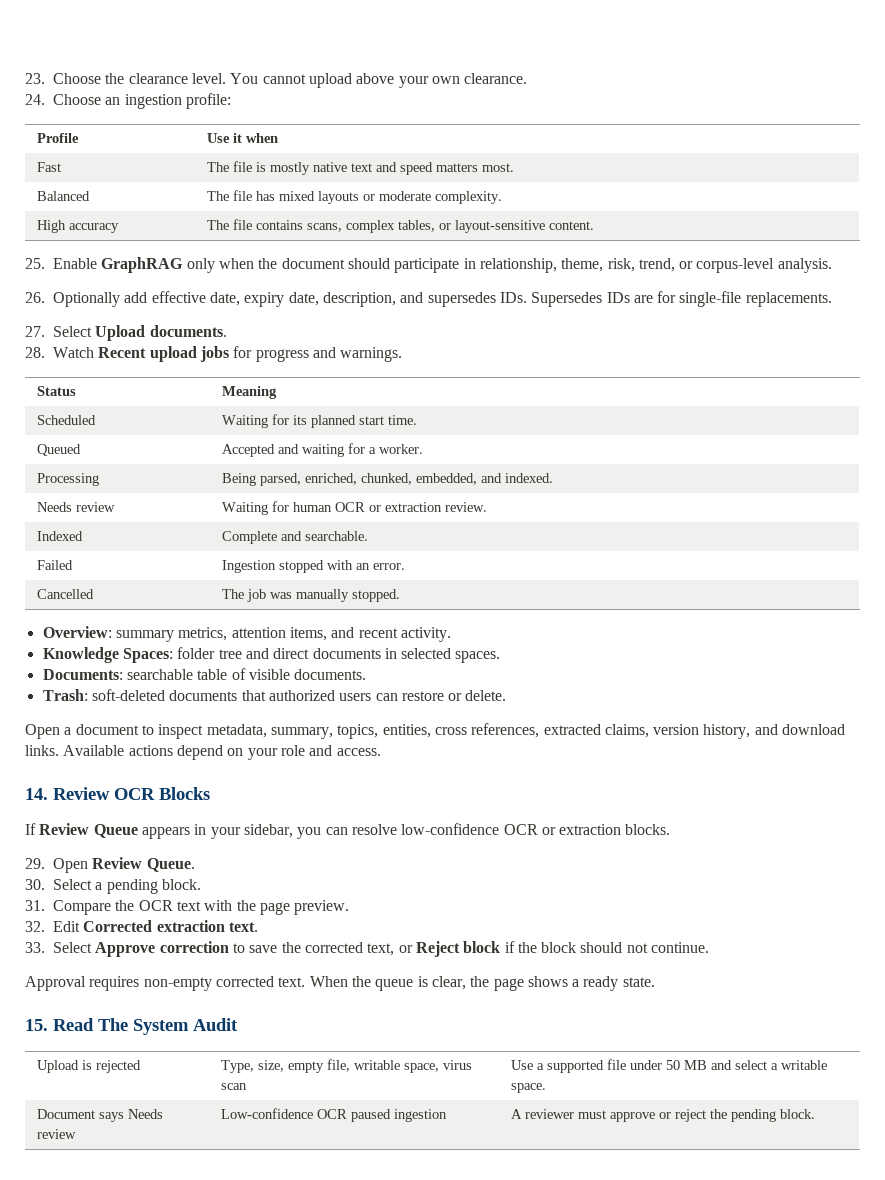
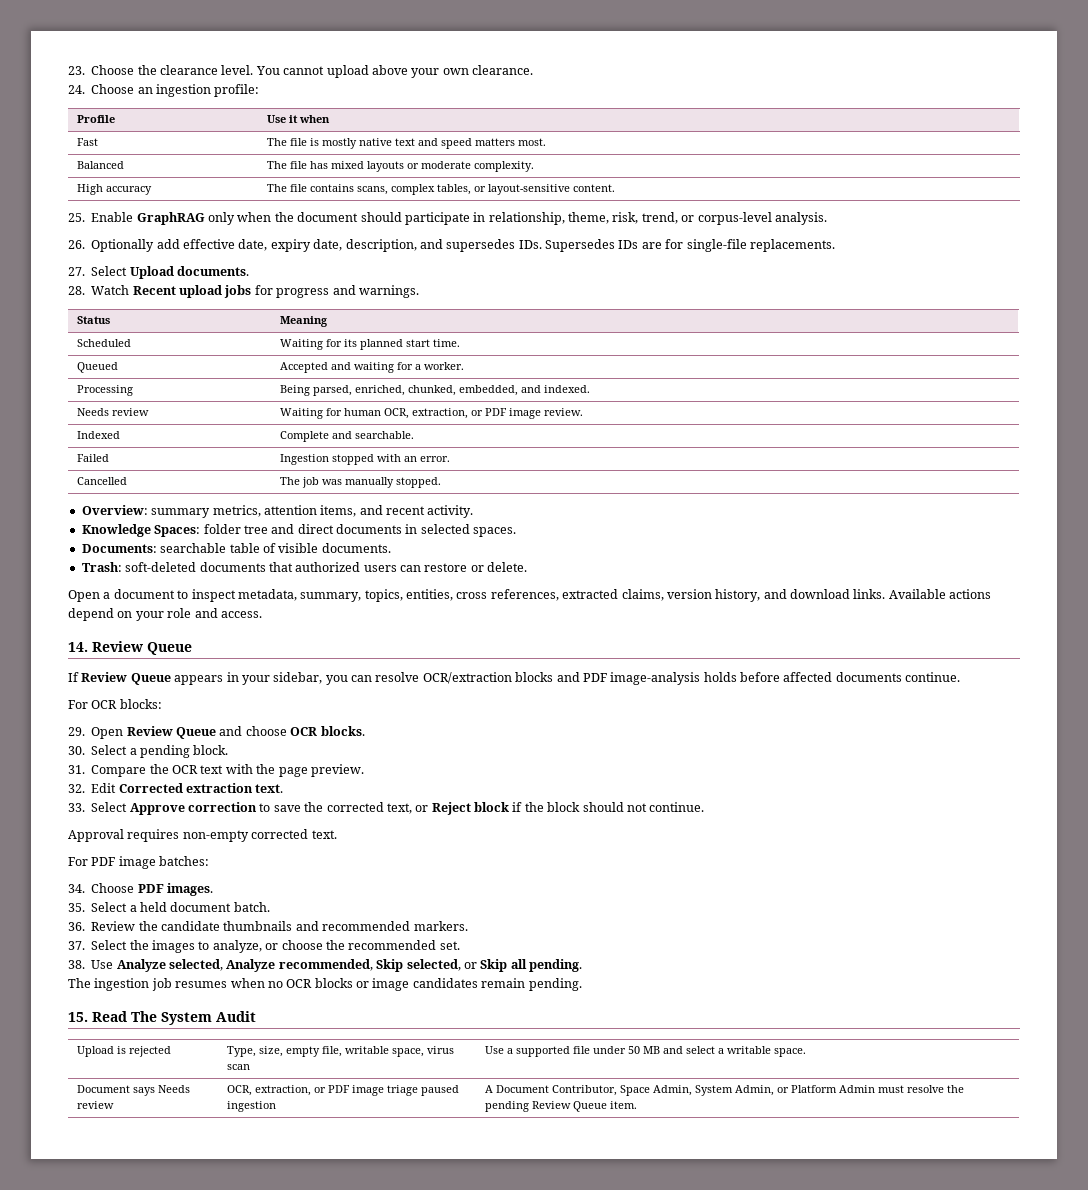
[335,502,443,512] OCR or extraction -> [383,408,541,419] OCR, extraction, or PDF image
[114,787,210,800] OCR Blocks -> [147,642,192,655] Queue
[401,823,671,835] [25,857,195,873] low-confidence OCR or extraction blocks. // 29. Open Review Queue. -> [422,672,961,685] [68,699,162,709] [68,726,365,739] OCR/extraction blocks and PDF image-analysis holds before affected documents continue. // For OCR blocks: // 29. Open Review Queue and choose OCR blocks.
[309,976,655,991] When the queue is clear, the page shows a ready state. -> [68,856,210,869] [68,883,213,896] [68,902,270,912] [68,921,468,931] [68,940,460,953] [68,959,582,972] [68,978,582,991] // For PDF image batches: // 34. Choose PDF images. // 35. Select a held document batch. // 36. Review the candidate thumbnails and recommended markers. // 37. Select the images to analyze, or choose the recommended set. // 38. Use Analyze selected, Analyze recommended, Skip selected, or Skip all pending. // The ingestion job resumes when no OCR blocks or image candidates remain pending.
[221,1108,448,1122] [511,1109,816,1122] Low-confidence OCR paused ingestion | A reviewer must approve or reject the pending block. -> [226,1085,459,1096] [226,1101,276,1112] [484,1085,964,1096] [484,1101,637,1112] OCR, extraction, or PDF image triage paused ingestion | A Document Contributor, Space Admin, System Admin, or Platform Admin must resolve the pending Review Queue item.

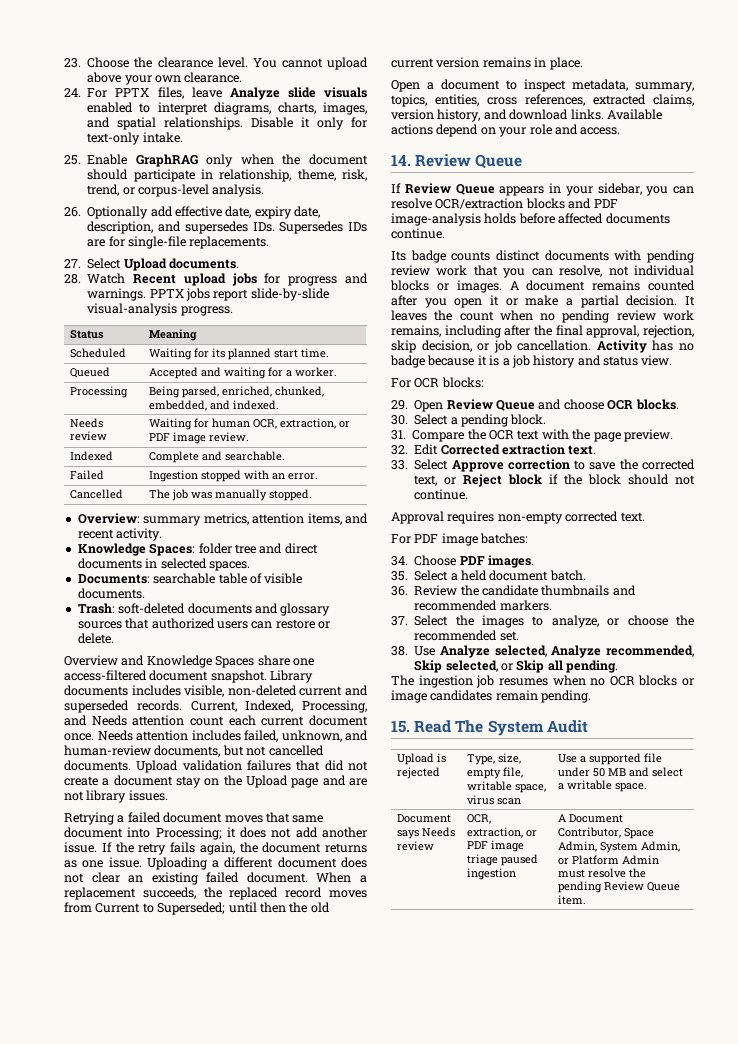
[91,84,260,97] [76,115,115,123] [266,115,330,123] [76,138,98,146] [266,138,546,149] [76,161,124,169] [266,161,534,172] [76,184,152,195] [266,184,615,195] Choose an ingestion profile: // Profile | Use it when // Fast | The file is mostly native text and speed matters most. // Balanced | The file has mixed layouts or moderate complexity. // High accuracy | The file contains scans, complex tables, or layout-sensitive content. -> [87,87,367,100] [87,102,367,115] [87,117,368,130] [87,132,183,145] For PPTX files, leave Analyze slide visuals enabled to interpret diagrams, charts, images, and spatial relationships. Disable it only for text-only intake.
(419, 291) none -> [149,288,329,301] [87,303,233,316] PPTX jobs report slide-by-slide visual-analysis progress.
(266, 567) none -> [254,603,331,616] [77,621,122,629] and glossary sources
(528, 567) none -> [64,655,314,668] [64,670,314,683] [64,685,368,697] [64,700,367,713] [64,715,368,726] [64,730,368,742] [64,745,324,757] [64,760,368,773] [64,775,367,788] [64,790,168,803] [64,812,324,825] [64,827,367,840] [64,842,367,855] [64,857,367,870] [64,872,367,885] [64,887,368,900] [64,902,330,915] [391,57,583,70] // Overview and Knowledge Spaces share one access-filtered document snapshot. Library documents includes visible, non-deleted current and superseded records. Current, Indexed, Processing, and Needs attention count each current document once. Needs attention includes failed, unknown, and human-review documents, but not cancelled documents. Upload validation failures that did not create a document stay on the Upload page and are not library issues. // Retrying a failed document moves that same document into Processing; it does not add another issue. If the retry fails again, the document returns as one issue. Uploading a different document does not clear an existing failed document. When a replacement succeeds, the replaced record moves from Current to Superseded; until then the old current version remains in place.
(961, 677) none -> [391,250,694,263] [391,265,694,278] [390,280,695,293] [391,295,695,308] [391,310,694,323] [391,325,694,338] [391,340,694,353] [390,355,673,368] // Its badge counts distinct documents with pending review work that you can resolve, not individual blocks or images. A document remains counted after you open it or make a partial decision. It leaves the count when no pending review work remains, including after the final approval, rejection, skip decision, or job cancellation. Activity has no badge because it is a job history and status view.

